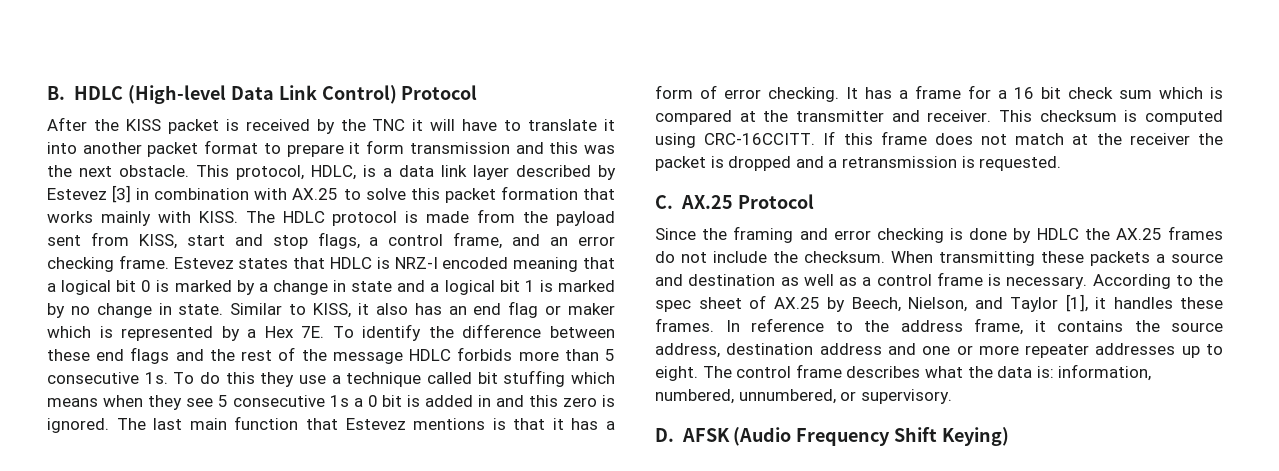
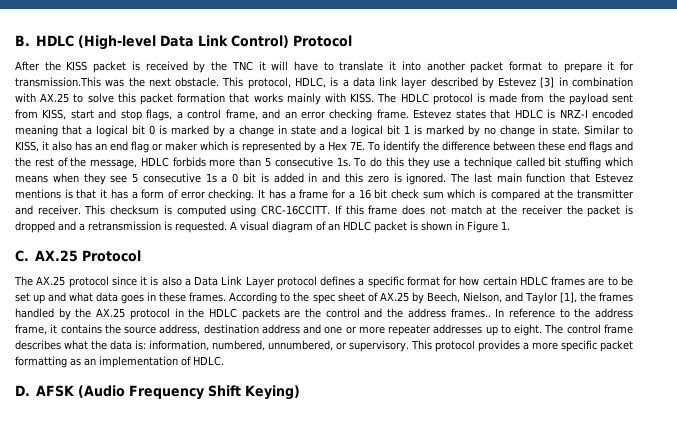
[366,140,579,154] form transmission and this -> [620,61,635,71] [15,77,101,87] for transmission.This
[332,352,403,364] message -> [90,159,138,169] message,
[655,194,814,209] [655,226,1223,243] [655,251,1223,266] [655,272,1088,289] // C. AX.25 Protocol // Since the framing and error checking is done by HDLC the AX.25 frames do not include the checksum. When transmitting these packets a source and destination as well as a control frame is necessary. -> [230,221,510,233] [15,250,141,262] [14,276,633,288] [15,292,227,304] A visual diagram of an HDLC packet is shown in Figure 1. // C. AX.25 Protocol // The AX.25 protocol since it is also a Data Link Layer protocol defines a specific format for how certain HDLC frames are to be set up and what data goes in these frames.
[1095,297,1223,309] [655,318,714,332] it handles these frames. -> [579,292,633,302] [15,308,491,320] the frames handled by the AX.25 protocol in the HDLC packets are the control and the address frames..
(952, 396) none -> [410,340,633,352] [15,356,224,368] This protocol provides a more specific packet formatting as an implementation of HDLC.

